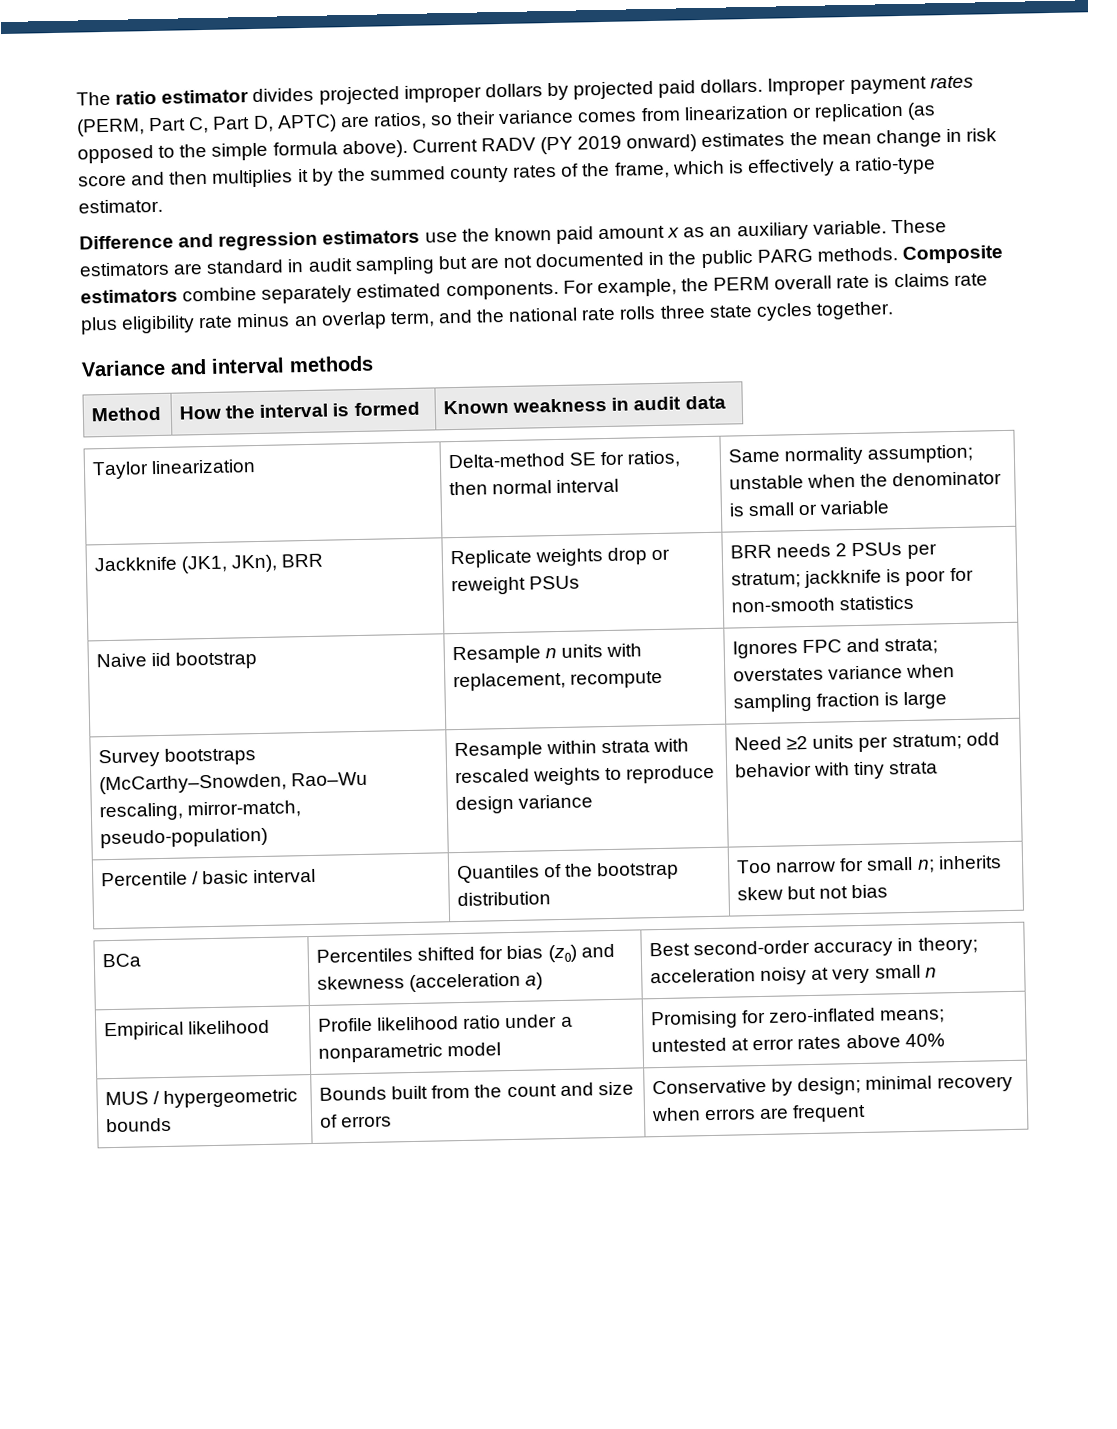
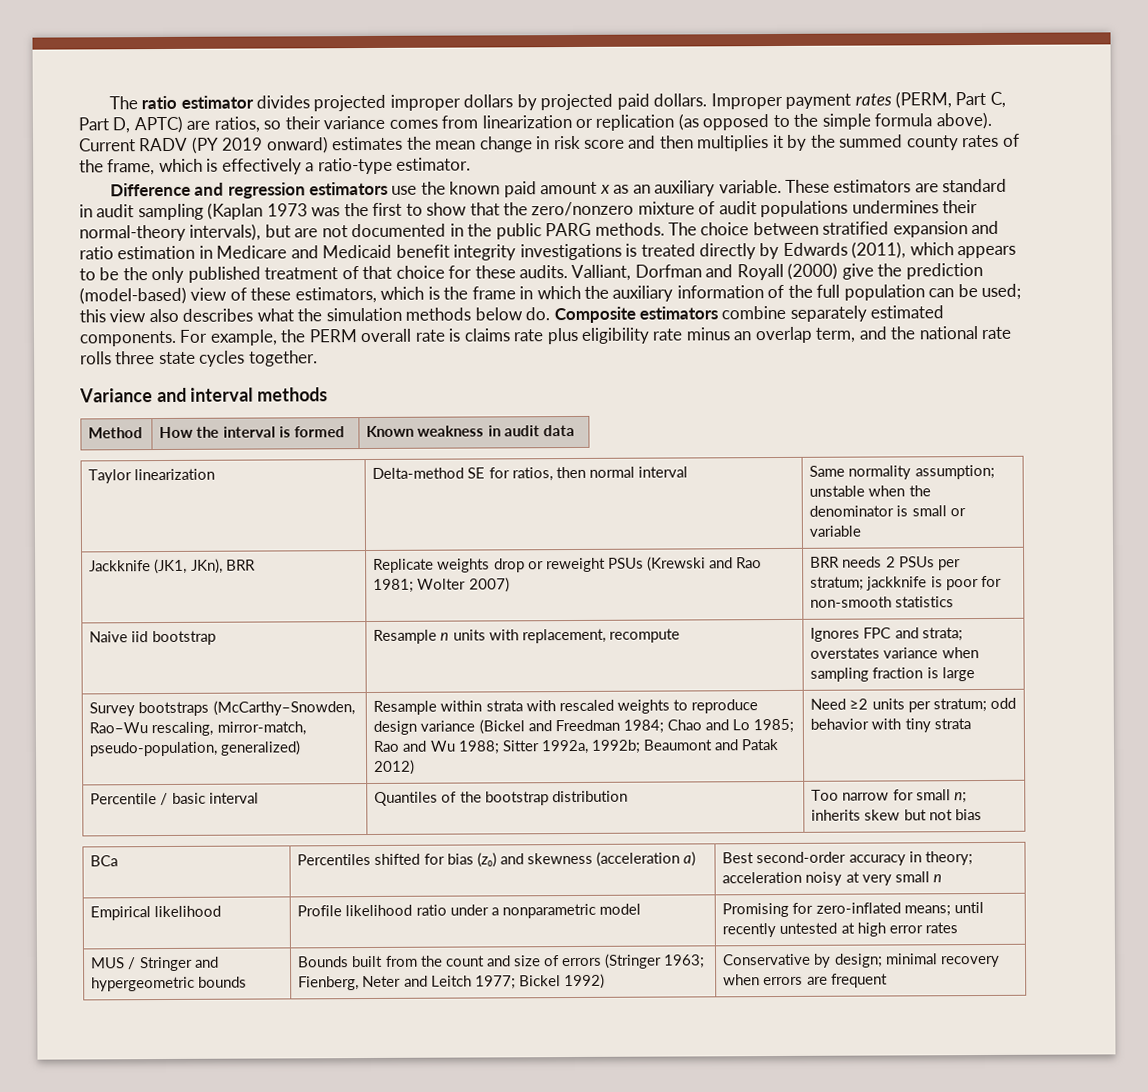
(435, 265) none -> [207,200,979,220] [79,223,262,242] (Kaplan 1973 was the first to show that the zero/nonzero mixture of audit populations undermines their normal-theory intervals),
(898, 254) none -> [668,220,1000,238] [79,241,1017,261] [79,262,983,284] [79,283,1022,305] [79,307,551,323] The choice between stratified expansion and ratio estimation in Medicare and Medicaid benefit integrity investigations is treated directly by Edwards (2011), which appears to be the only published treatment of that choice for these audits. Valliant, Dorfman and Royall (2000) give the prediction (model-based) view of these estimators, which is the frame in which the auxiliary information of the full population can be used; this view also describes what the simulation methods below do.
(581, 582) none -> [646,556,762,572] [373,577,510,593] (Krewski and Rao 1981; Wolter 2007)
[100,827,269,849] pseudo-population) -> [89,740,302,757] pseudo-population, generalized)
(594, 801) none -> [478,718,794,735] [373,739,778,755] [374,759,416,775] (Bickel and Freedman 1984; Chao and Lo 1985; Rao and Wu 1988; Sitter 1992a, 1992b; Beaumont and Patak 2012)
(946, 1016) none -> [953,902,984,914] [722,923,777,938] until recently
(750, 1044) none -> [856,922,886,937] high
[845,1033,945,1049] above 40% -> (958, 928) none
(161, 1098) none -> [139,956,219,972] Stringer and
(393, 1121) none -> [603,953,705,969] [298,973,605,991] (Stringer 1963; Fienberg, Neter and Leitch 1977; Bickel 1992)

